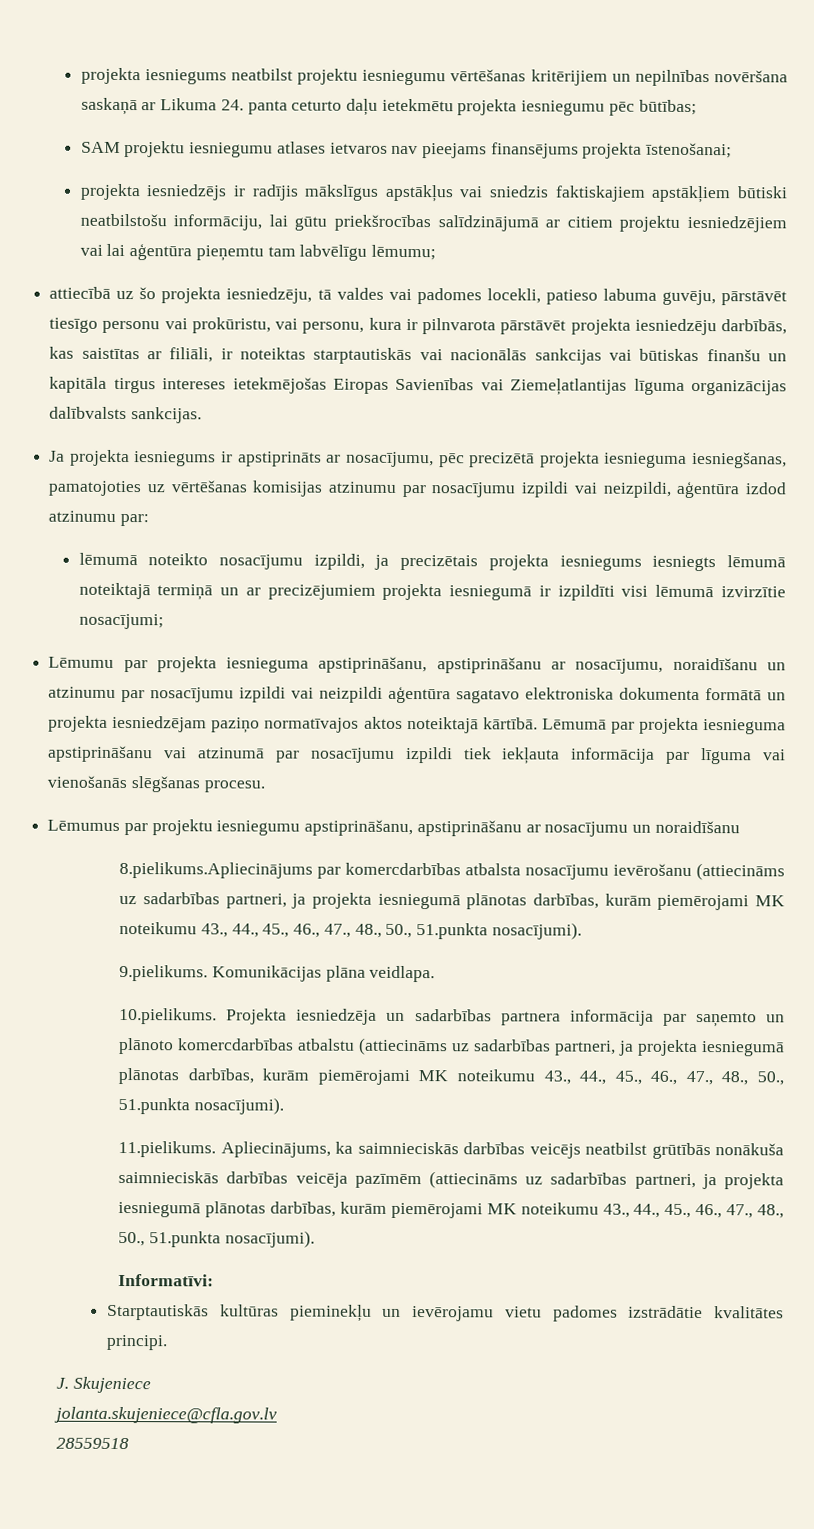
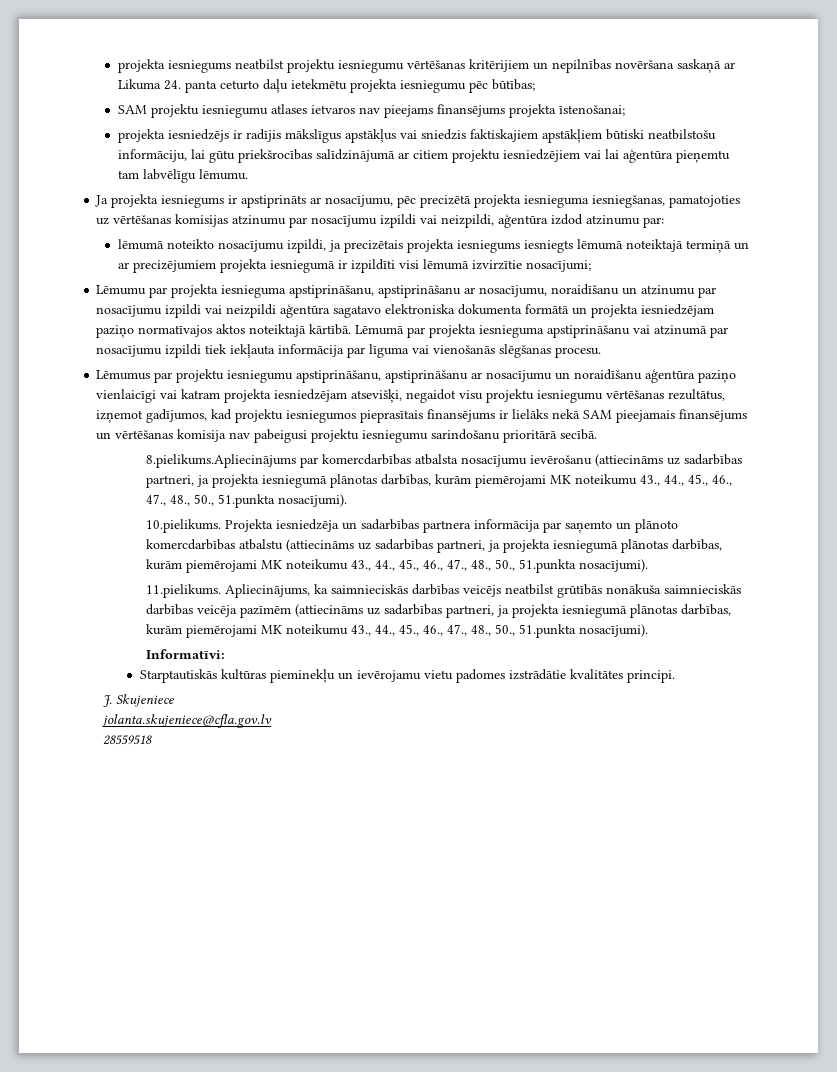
[370,244,436,261] [49,286,787,306] [49,317,788,336] [49,346,788,365] [49,376,787,396] [49,406,202,424] lēmumu; // attiecībā uz šo projekta iesniedzēju, tā valdes vai padomes locekli, patieso labuma guvēju, pārstāvēt tiesīgo personu vai prokūristu, vai personu, kura ir pilnvarota pārstāvēt projekta iesniedzēju darbībās, kas saistītas ar filiāli, ir noteiktas starptautiskās vai nacionālās sankcijas vai būtiskas finanšu un kapitāla tirgus intereses ietekmējošas Eiropas Savienības vai Ziemeļatlantijas līguma organizācijas dalībvalsts sankcijas. -> [198,169,248,180] lēmumu.
(740, 827) none -> [645,369,737,383] [96,389,726,403] [96,409,748,423] [96,429,598,443] aģentūra paziņo vienlaicīgi vai katram projekta iesniedzējam atsevišķi, negaidot visu projektu iesniegumu vērtēšanas rezultātus, izņemot gadījumos, kad projektu iesniegumos pieprasītais finansējums ir lielāks nekā SAM pieejamais finansējums un vērtēšanas komisija nav pabeigusi projektu iesniegumu sarindošanu prioritārā secībā.
[119,964,436,983] // 9.pielikums. Komunikācijas plāna veidlapa. -> (347, 500) none

